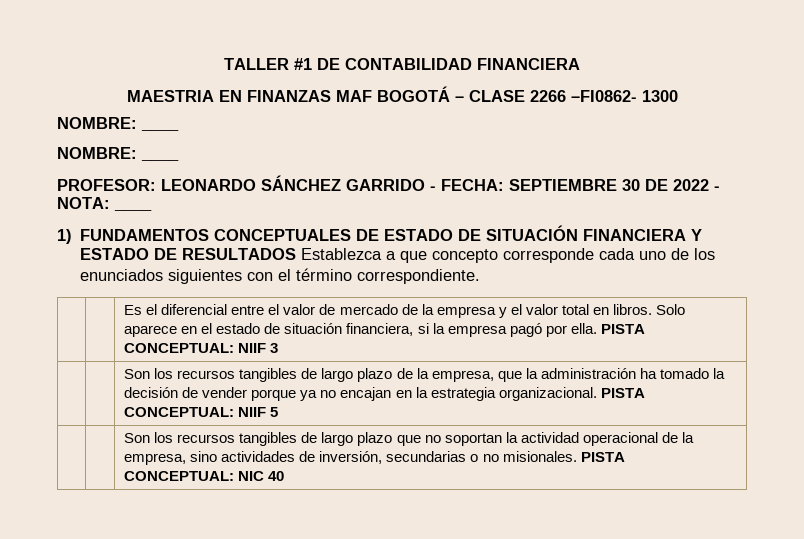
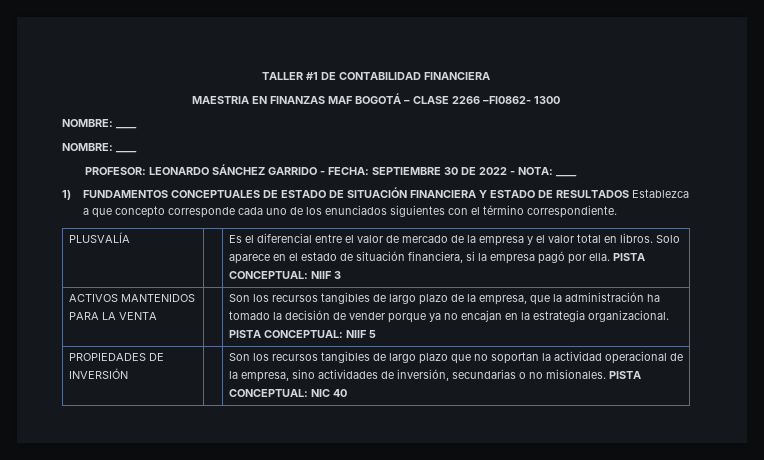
(481, 276) none -> [68,232,130,243] PLUSVALÍA
(279, 348) none -> [68,294,195,302] [68,312,157,320] ACTIVOS MANTENIDOS PARA LA VENTA
(279, 412) none -> [68,353,164,361] [68,368,128,379] PROPIEDADES DE INVERSIÓN

